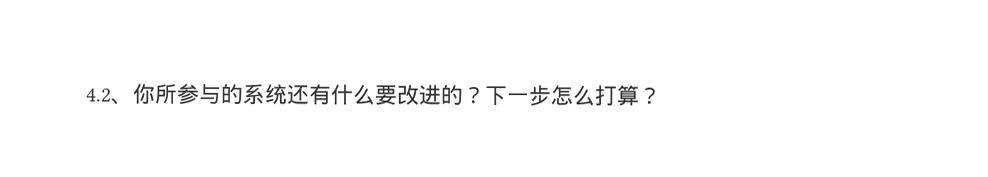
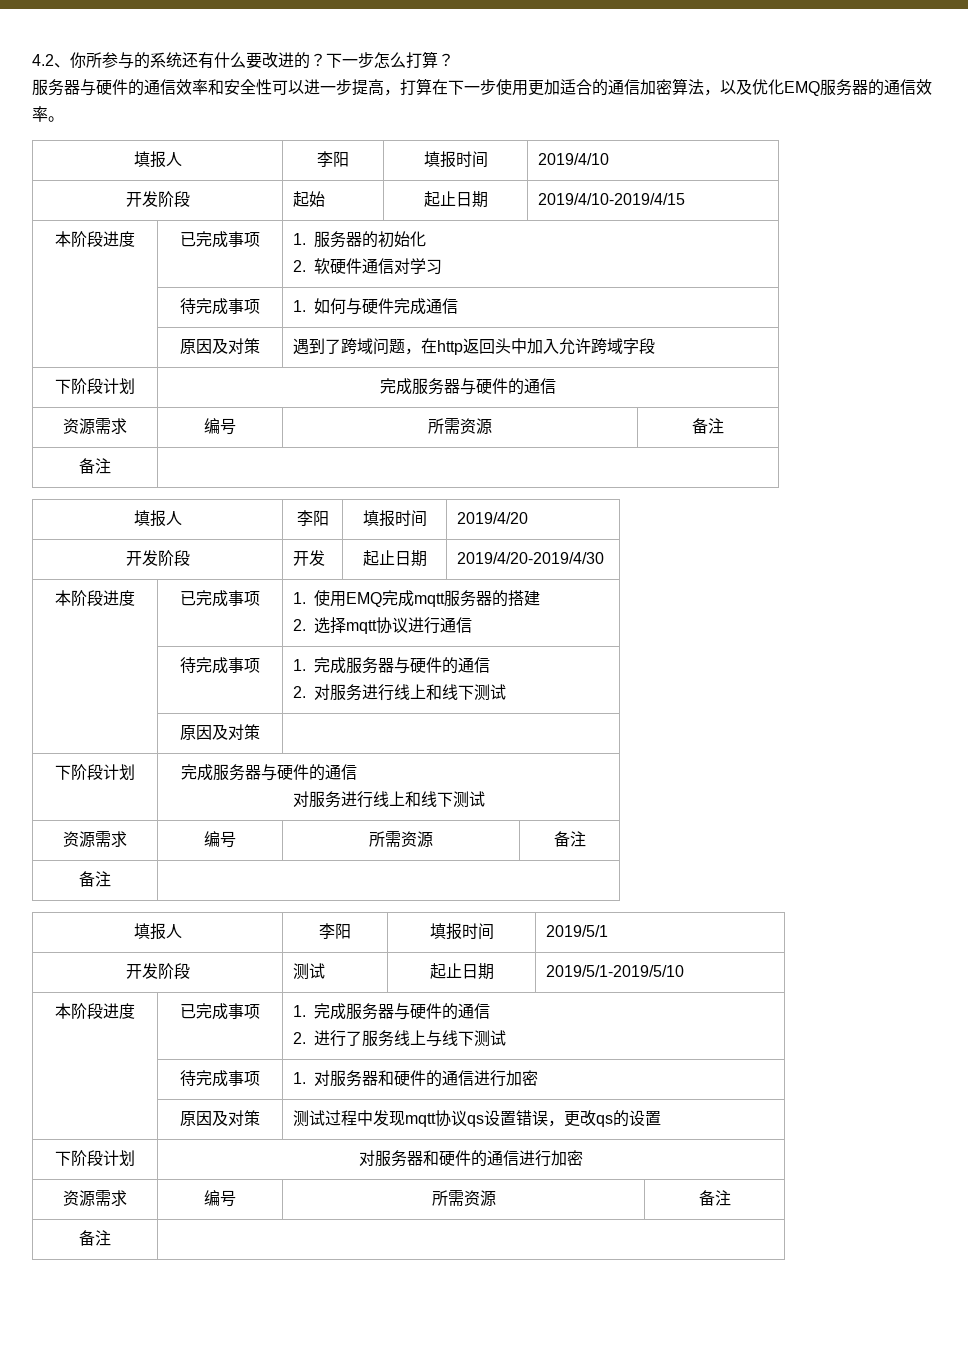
(663, 96) none -> [32,78,932,96] [32,106,64,122] [133,151,182,168] [317,151,349,167] [423,151,488,168] [537,153,609,165] [125,191,190,207] [292,191,325,207] [423,191,488,208] [537,193,685,205] [55,231,135,247] [180,231,260,248] [292,231,426,248] [292,258,442,275] [180,298,260,315] [292,298,458,315] [180,338,260,354] [292,338,655,355] [55,378,135,394] [380,378,556,395] [63,418,127,435] [204,418,236,435] [427,418,492,435] [692,418,724,434] [79,458,111,474] [133,510,182,527] [296,510,329,526] [362,510,427,527] [456,512,528,524] [125,550,190,566] [292,550,325,566] [362,550,427,567] [456,552,604,564] [55,590,135,606] [180,590,260,607] [292,590,540,607] [292,617,472,634] [180,657,260,674] [292,657,490,674] [292,684,506,701] [180,724,260,740] [55,764,135,780] [180,764,357,781] [292,791,485,808] [63,831,127,848] [204,831,236,848] [369,831,433,848] [553,831,586,847] [79,871,111,887] [133,923,182,940] [319,923,351,939] [429,923,494,940] [545,925,608,937] [125,963,190,979] [292,963,325,980] [429,963,494,980] [545,965,684,977] [55,1003,135,1019] [180,1003,260,1020] [292,1003,490,1020] [292,1030,506,1047] [180,1070,260,1087] [292,1070,538,1087] [180,1110,260,1126] [292,1110,661,1127] [55,1150,135,1166] [359,1150,583,1167] [63,1190,127,1207] [204,1190,236,1207] [431,1190,496,1207] [698,1190,731,1206] [79,1230,111,1246] // 服务器与硬件的通信效率和安全性可以进一步提高，打算在下一步使用更加适合的通信加密算法，以及优化EMQ服务器的通信效率。 // 填报人 | 李阳 | 填报时间 | 2019/4/10 // 开发阶段 | 起始 | 起止日期 | 2019/4/10-2019/4/15 // 本阶段进度 | 已完成事项 | 1.服务器的初始化 // 2.软硬件通信对学习 // | 待完成事项 | 1.如何与硬件完成通信 // | 原因及对策 | 遇到了跨域问题，在http返回头中加入允许跨域字段 // 下阶段计划 | 完成服务器与硬件的通信 // 资源需求 | 编号 | 所需资源 | 备注 // 备注 | // 填报人 | 李阳 | 填报时间 | 2019/4/20 // 开发阶段 | 开发 | 起止日期 | 2019/4/20-2019/4/30 // 本阶段进度 | 已完成事项 | 1.使用EMQ完成mqtt服务器的搭建 // 2.选择mqtt协议进行通信 // | 待完成事项 | 1.完成服务器与硬件的通信 // 2.对服务进行线上和线下测试 // | 原因及对策 | // 下阶段计划 | 完成服务器与硬件的通信 // 对服务进行线上和线下测试 // 资源需求 | 编号 | 所需资源 | 备注 // 备注 | // 填报人 | 李阳 | 填报时间 | 2019/5/1 // 开发阶段 | 测试 | 起止日期 | 2019/5/1-2019/5/10 // 本阶段进度 | 已完成事项 | 1.完成服务器与硬件的通信 // 2.进行了服务线上与线下测试 // | 待完成事项 | 1.对服务器和硬件的通信进行加密 // | 原因及对策 | 测试过程中发现mqtt协议qs设置错误，更改qs的设置 // 下阶段计划 | 对服务器和硬件的通信进行加密 // 资源需求 | 编号 | 所需资源 | 备注 // 备注 |

